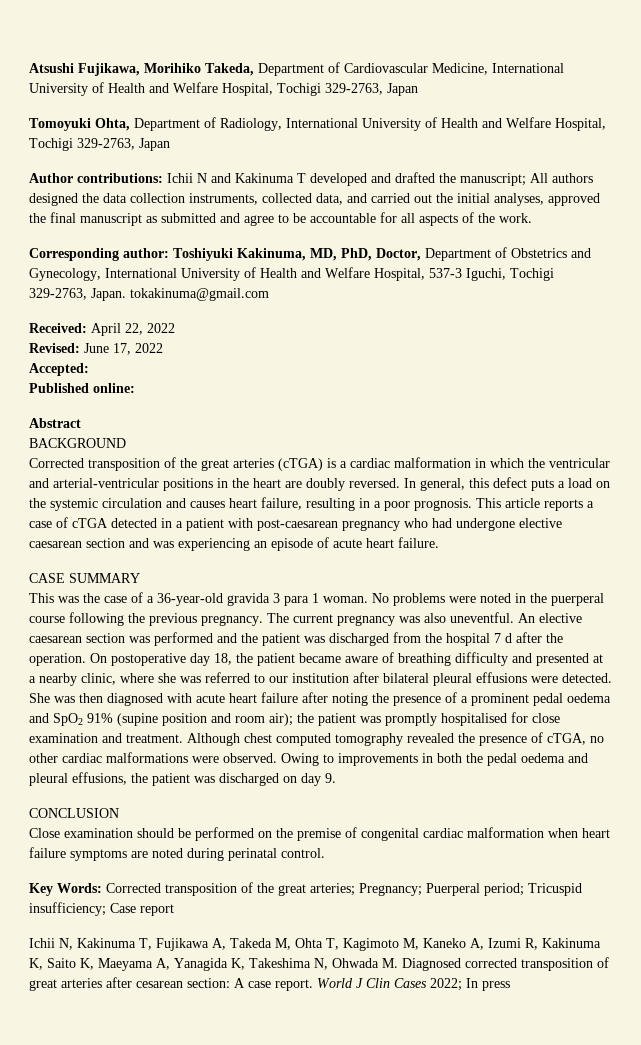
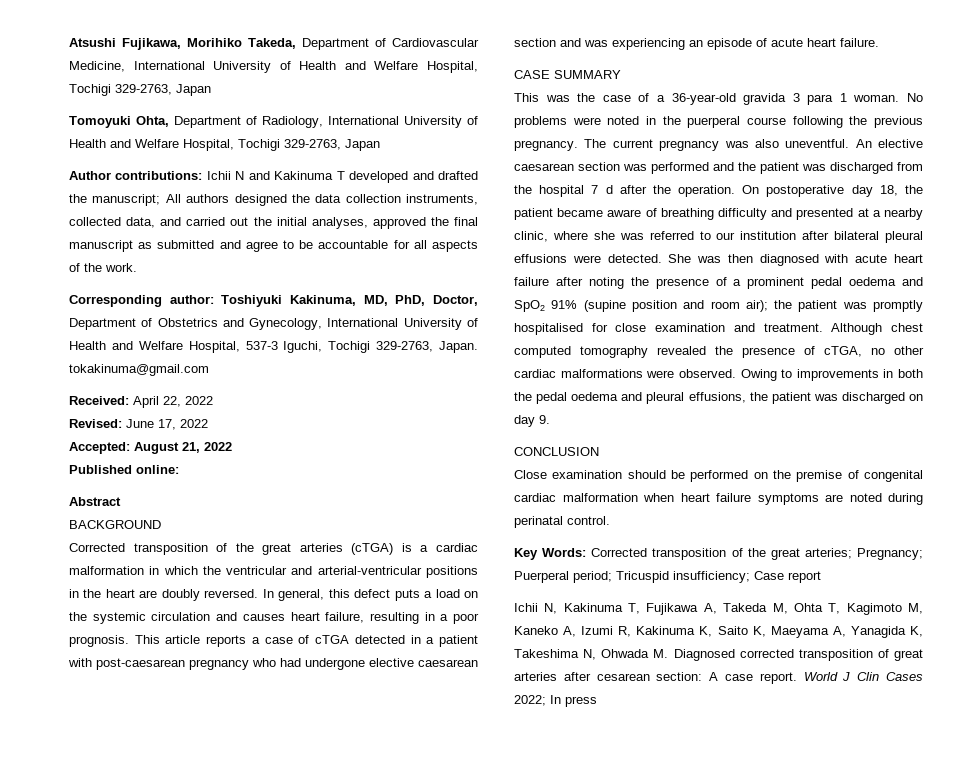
(89, 369) none -> [134,442,232,454] August 21, 2022

